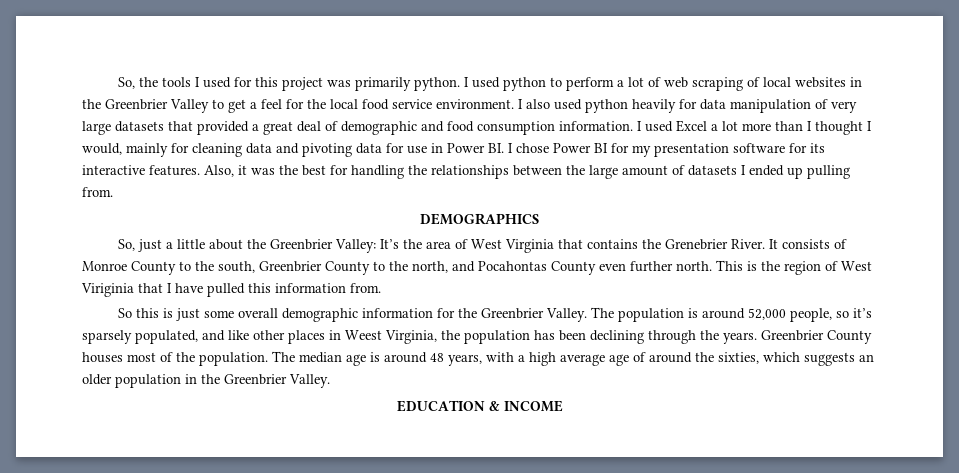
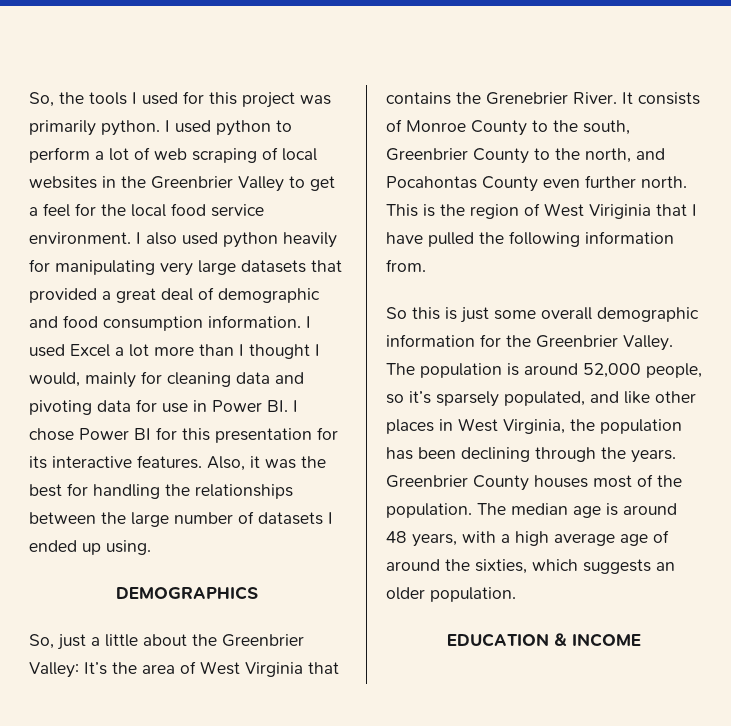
[700,99,828,113] data manipulation of -> [55,260,155,275] manipulating
[632,143,785,157] my presentation software -> [182,428,312,443] this presentation
[622,165,668,176] amount -> [174,512,233,524] number
[807,165,850,179] [82,187,113,197] pulling from. -> [106,540,151,555] using.
[248,283,271,293] this -> [479,231,580,247] the following
[345,330,382,340] Weest -> [458,418,498,432] West
[115,374,330,388] population in the Greenbrier Valley. -> [430,587,516,602] population.

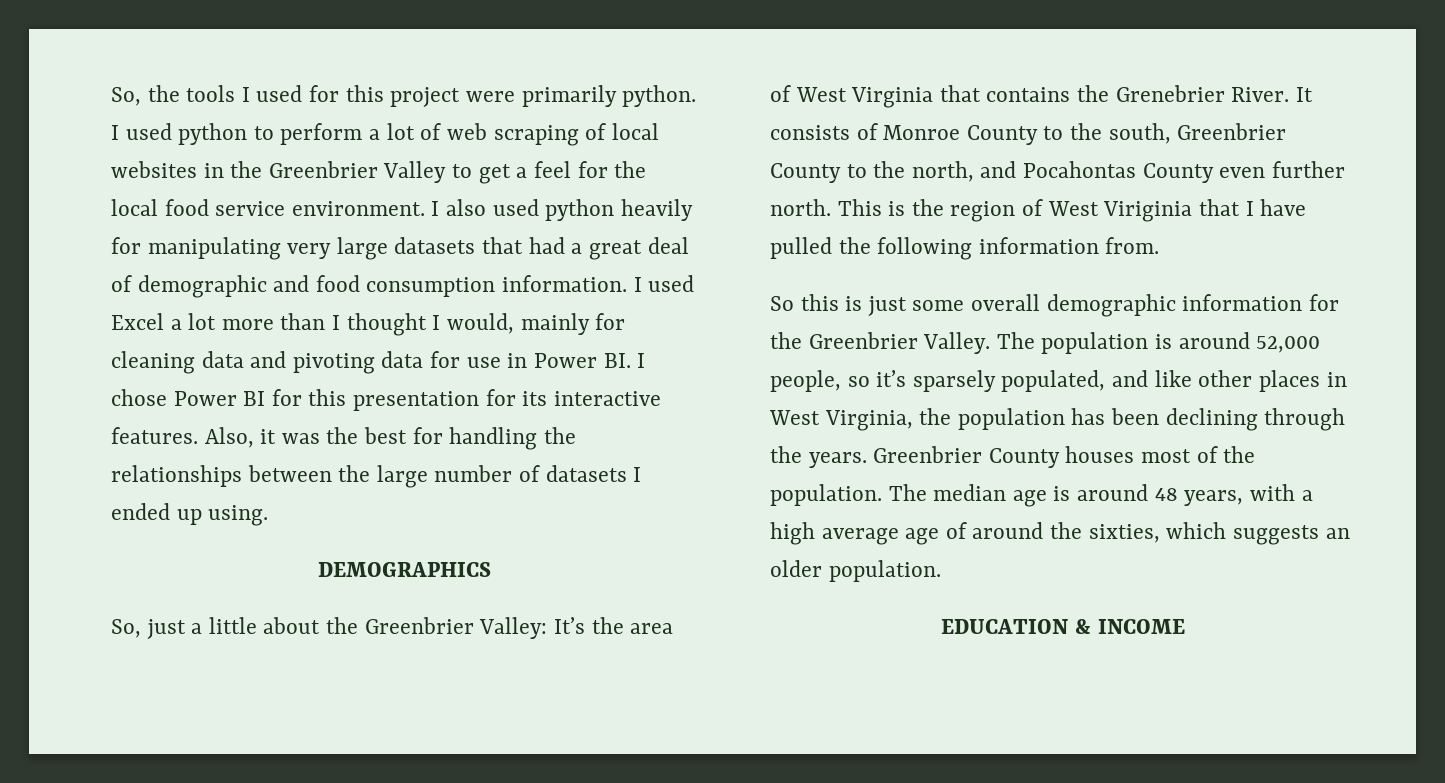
[300,95,331,105] was -> [465,91,515,102] were
[29,288,97,303] provided -> [528,237,565,254] had

